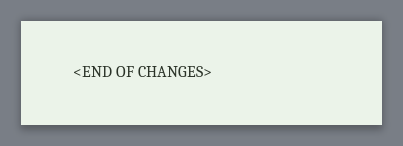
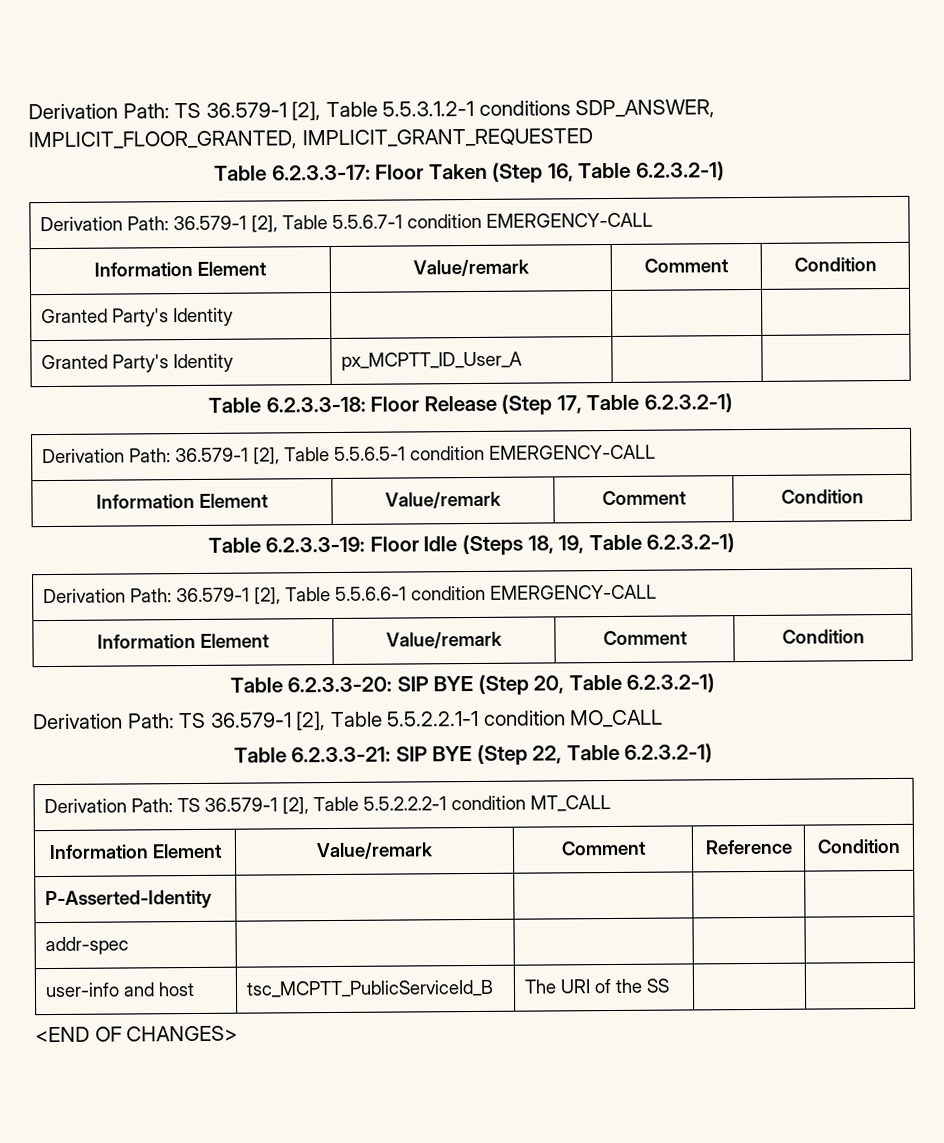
(73, 71) none -> [28,99,716,121] [28,128,593,151] [214,161,725,183] [39,212,653,233] [94,261,267,277] [412,258,529,277] [644,258,729,273] [793,257,877,272] [40,307,234,327] [40,353,234,373] [340,351,522,371] [208,393,733,415] [41,444,656,465] [96,493,269,509] [385,490,501,509] [601,490,687,506] [780,489,864,504] [207,533,736,556] [42,584,657,605] [97,633,270,649] [386,630,502,649] [602,630,688,646] [781,629,865,644] [229,673,716,695] [33,709,664,731] [233,743,714,765] [43,795,611,815] [48,843,223,860] [316,841,433,860] [560,840,647,856] [704,839,793,855] [817,838,901,854] [44,889,212,910] [44,936,129,956] [44,982,195,998] [245,979,494,998] [523,978,670,994] Derivation Path: TS 36.579-1 [2], Table 5.5.3.1.2-1 conditions SDP_ANSWER, IMPLICIT_FLOOR_GRANTED, IMPLICIT_GRANT_REQUESTED // Table 6.2.3.3-17: Floor Taken (Step 16, Table 6.2.3.2-1) // Derivation Path: 36.579-1 [2], Table 5.5.6.7-1 condition EMERGENCY-CALL // Information Element | Value/remark | Comment | Condition // Granted Party's Identity | | | // Granted Party's Identity | px_MCPTT_ID_User_A | | // Table 6.2.3.3-18: Floor Release (Step 17, Table 6.2.3.2-1) // Derivation Path: 36.579-1 [2], Table 5.5.6.5-1 condition EMERGENCY-CALL // Information Element | Value/remark | Comment | Condition // Table 6.2.3.3-19: Floor Idle (Steps 18, 19, Table 6.2.3.2-1) // Derivation Path: 36.579-1 [2], Table 5.5.6.6-1 condition EMERGENCY-CALL // Information Element | Value/remark | Comment | Condition // Table 6.2.3.3-20: SIP BYE (Step 20, Table 6.2.3.2-1) // Derivation Path: TS 36.579-1 [2], Table 5.5.2.2.1-1 condition MO_CALL // Table 6.2.3.3-21: SIP BYE (Step 22, Table 6.2.3.2-1) // Derivation Path: TS 36.579-1 [2], Table 5.5.2.2.2-1 condition MT_CALL // Information Element | Value/remark | Comment | Reference | Condition // P-Asserted-Identity | | | | // addr-spec | | | | // user-info and host | tsc_MCPTT_PublicServiceId_B | The URI of the SS | | //

